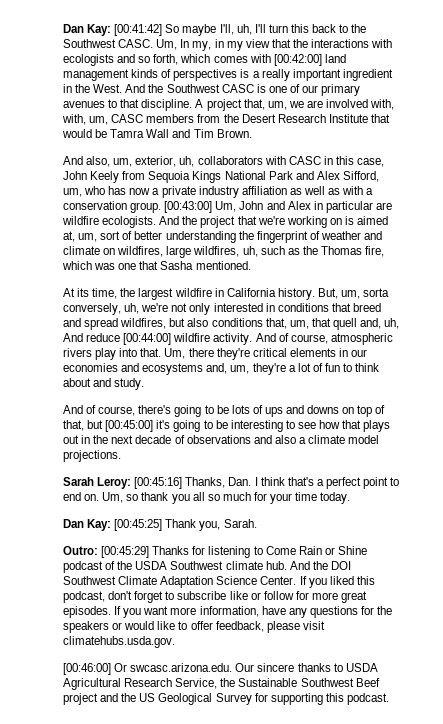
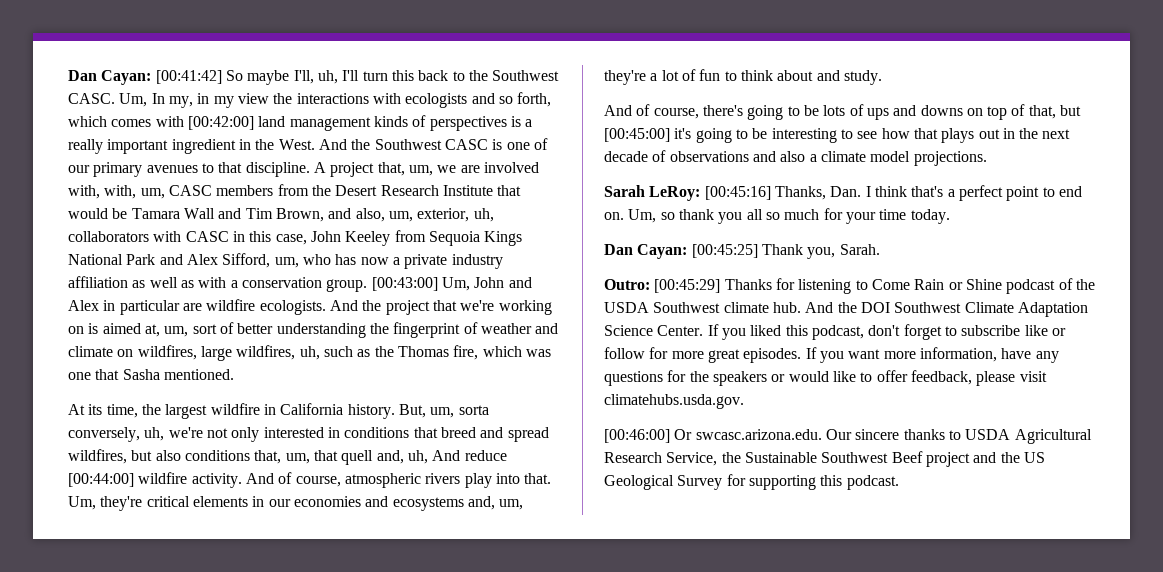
[63,24,112,36] Dan Kay: -> [68,70,152,85] Dan Cayan:
[271,39,291,48] that -> (269, 98) none
[110,129,145,138] Tamra -> [131,208,180,219] Tamara
[216,129,252,138] [63,156,83,165] Brown. // And -> [275,208,352,222] Brown, and
[90,171,120,183] Keely -> [345,231,391,246] Keeley
[188,348,214,357] there -> (96, 503) none
[97,477,132,489] Leroy: -> [649,186,701,201] LeRoy:
[87,519,112,531] Kay: -> [637,244,688,259] Cayan:

